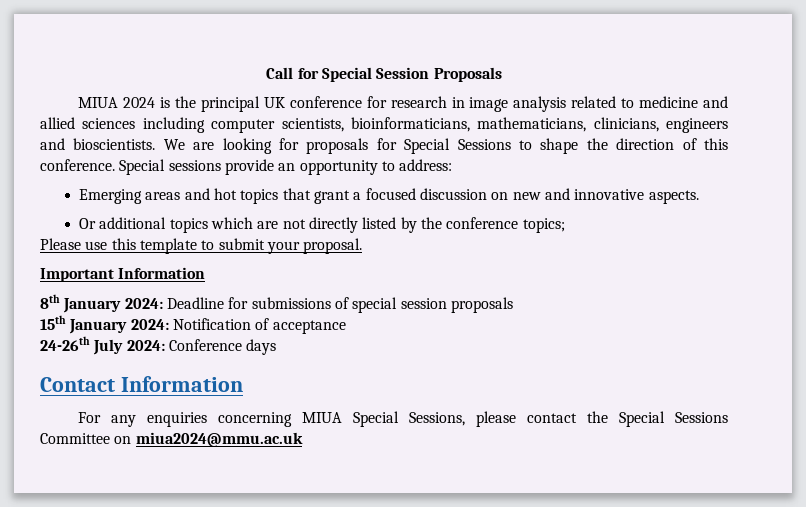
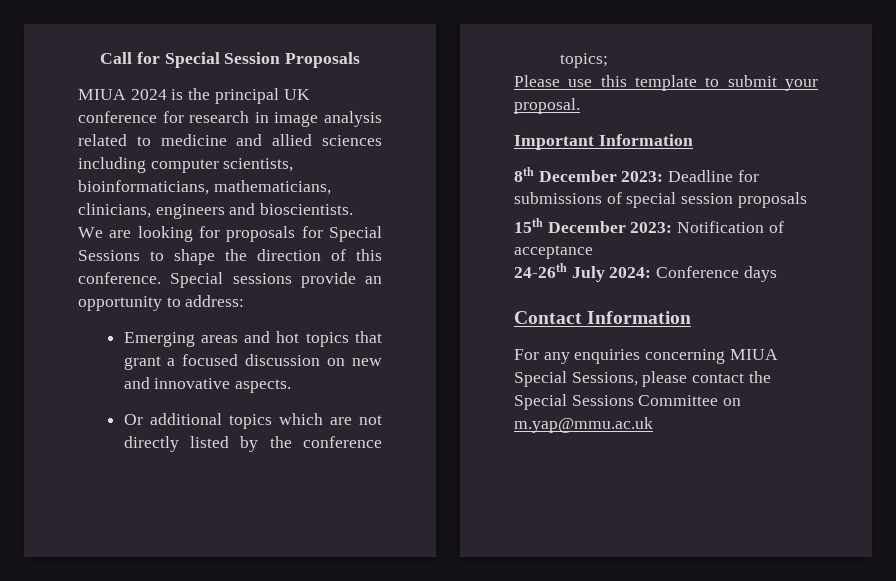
[63,298,163,313] January 2024: -> [538,170,664,182] December 2023:
[69,319,169,334] January 2024: -> [547,221,673,233] December 2023:
[135,432,303,447] miua2024@mmu.ac.uk -> [514,417,653,433] m.yap@mmu.ac.uk

